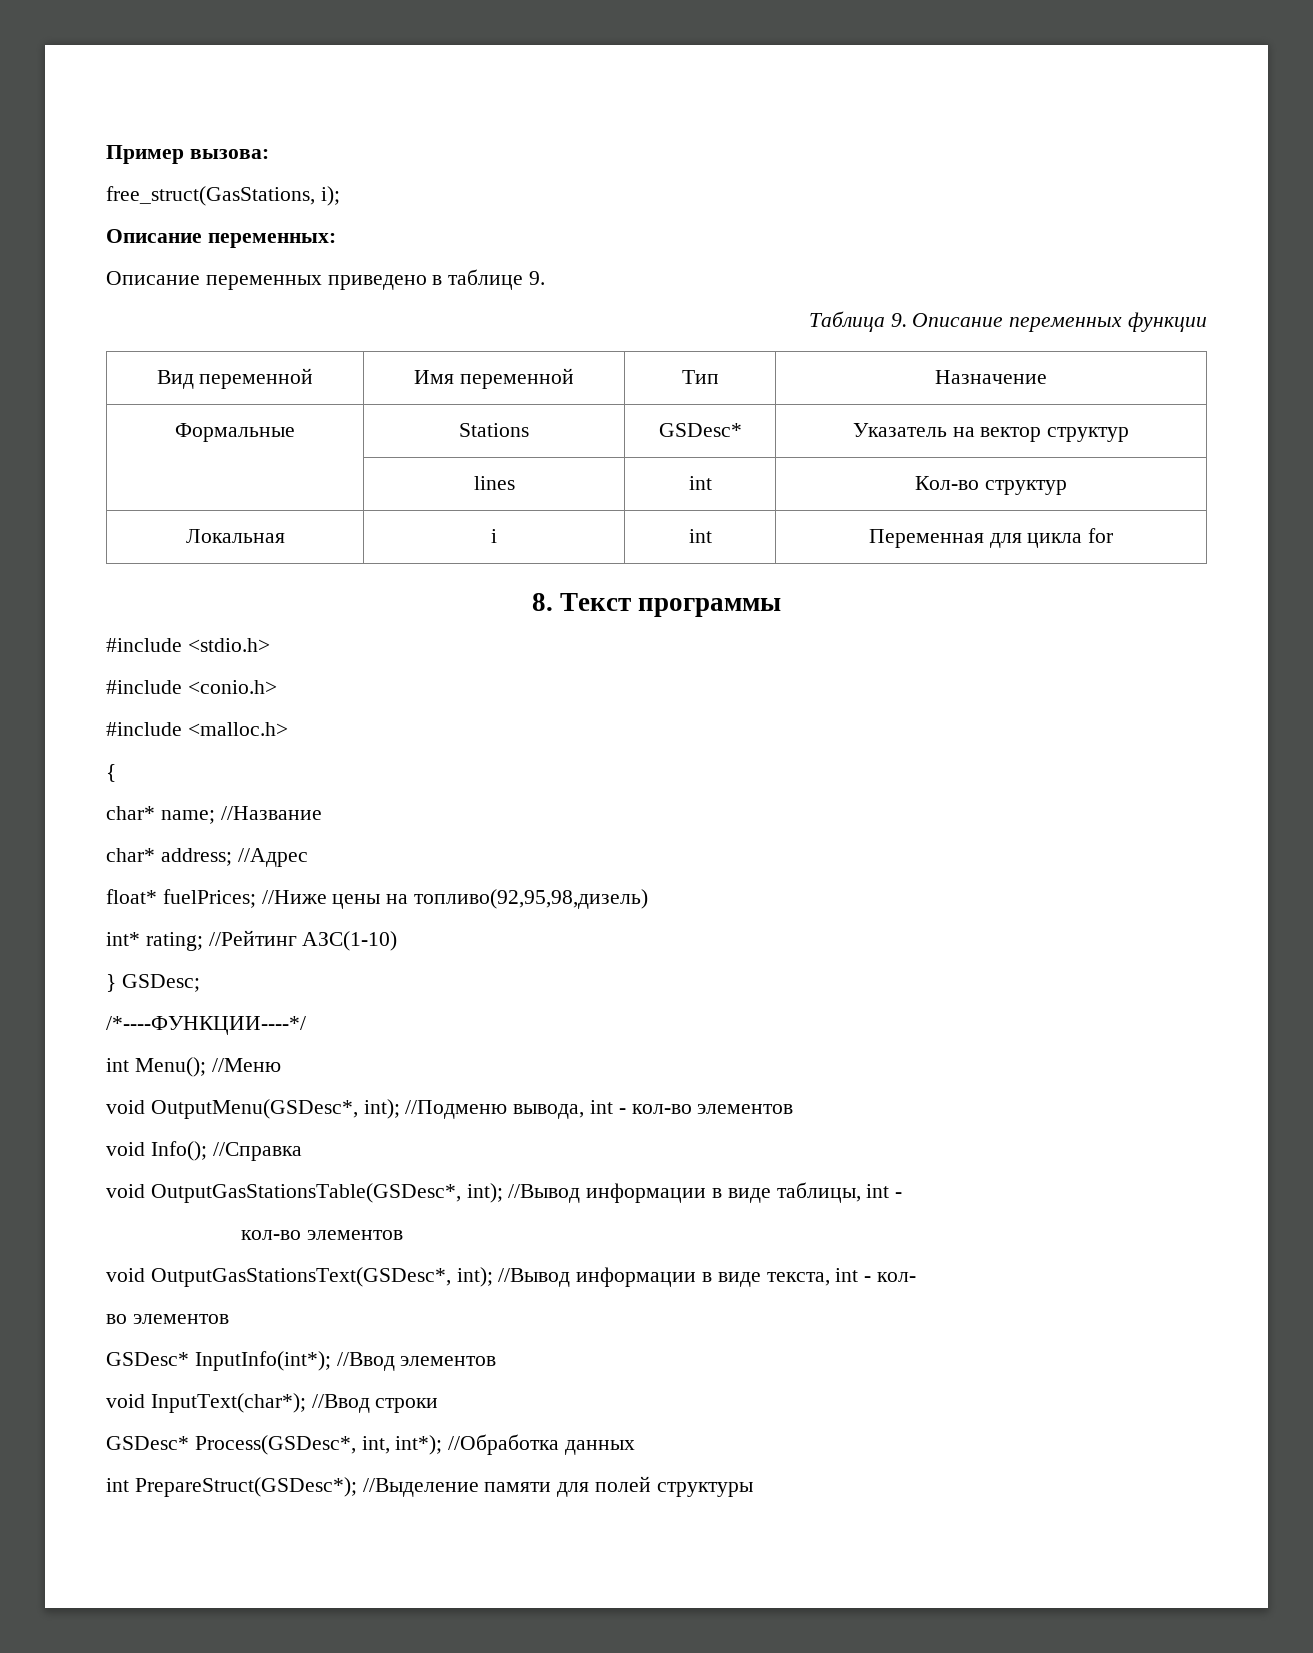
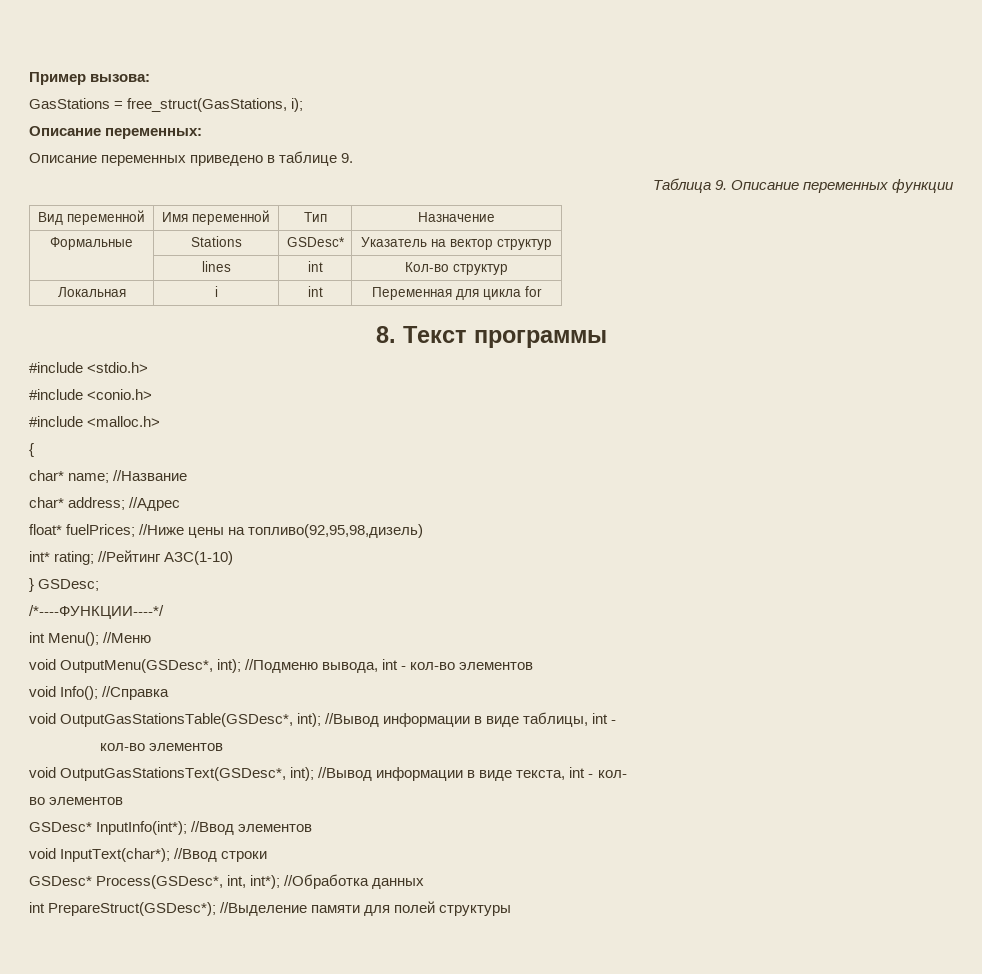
(269, 154) none -> [29,98,124,109] GasStations =

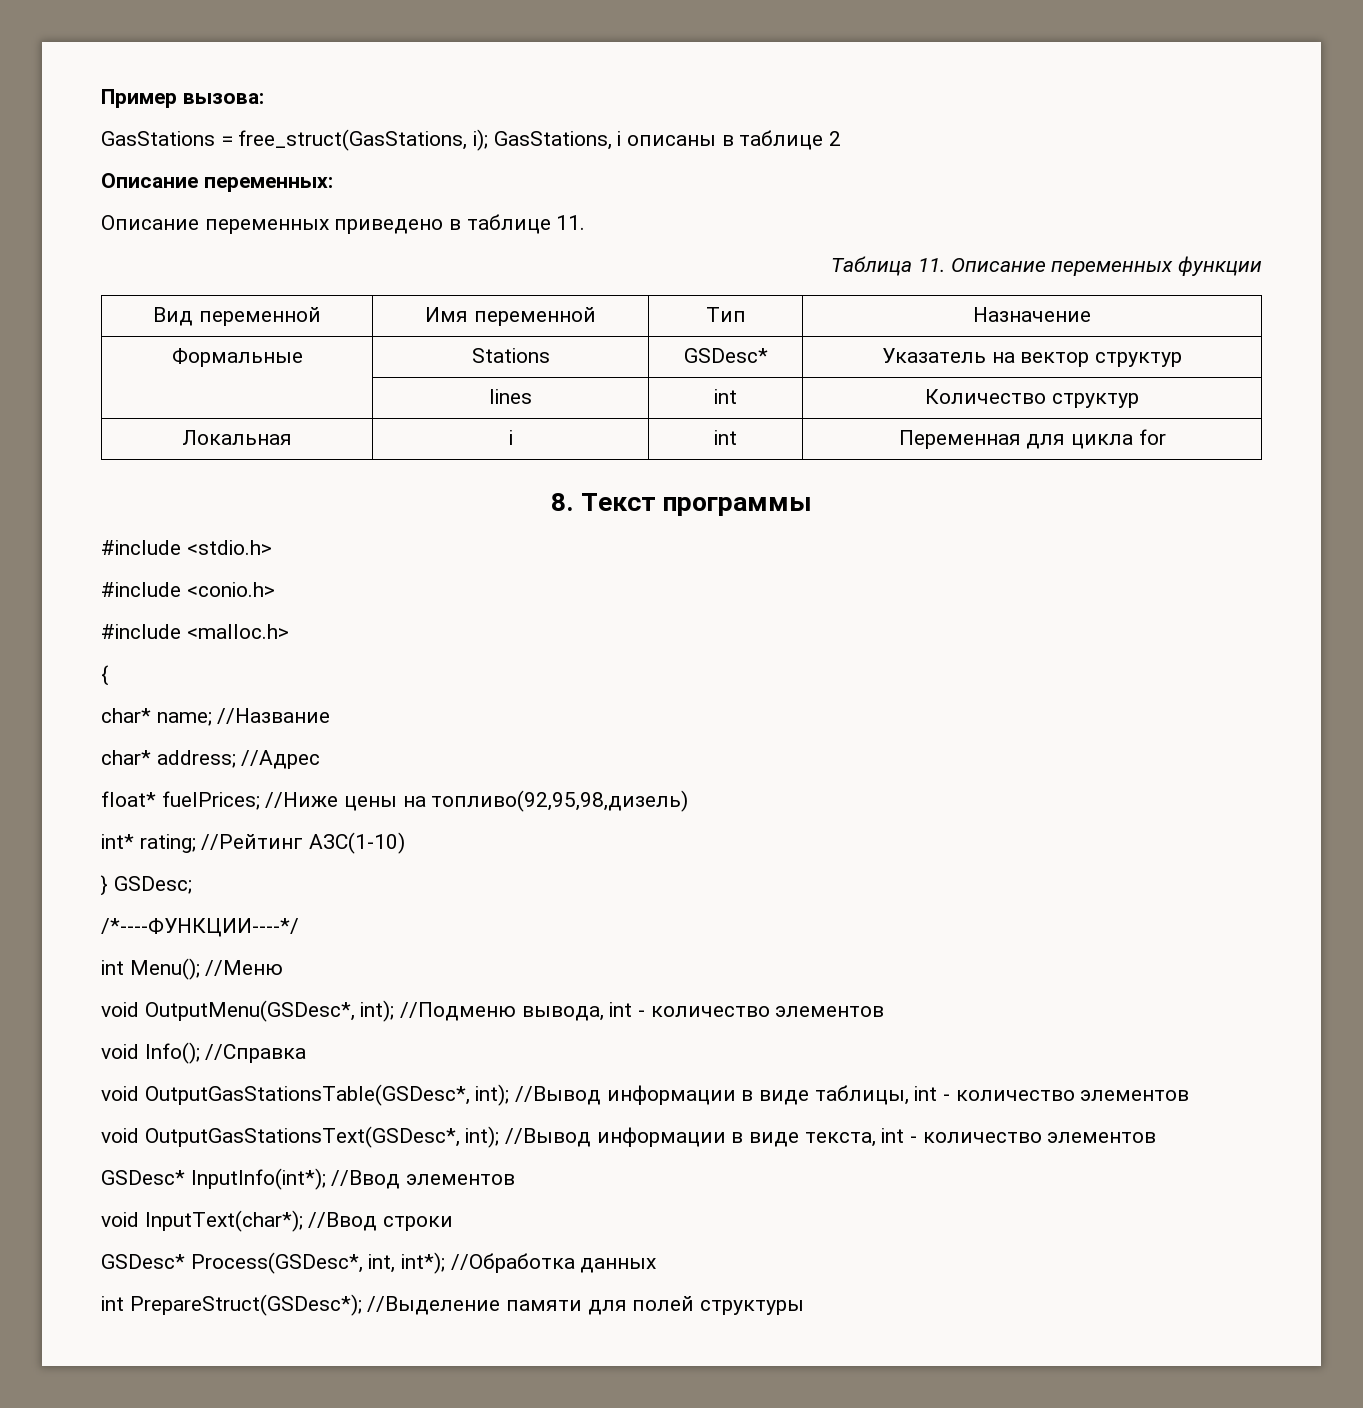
(304, 105) none -> [493,130,842,150] GasStations, i описаны в таблице 2
[341,153,354,163] 9. -> [556,215,586,230] 11.
[714,180,727,190] 9. -> [917,258,945,272] 11.
[405,262,449,272] Кол-во -> [925,389,1047,404] Количество
[410,662,456,670] кол-во -> [650,1006,770,1017] количество
[100,743,146,751] // кол-во -> [955,1090,1075,1101] количество
[597,770,627,778] [29,797,45,805] кол- // во -> [922,1132,1042,1143] количество

